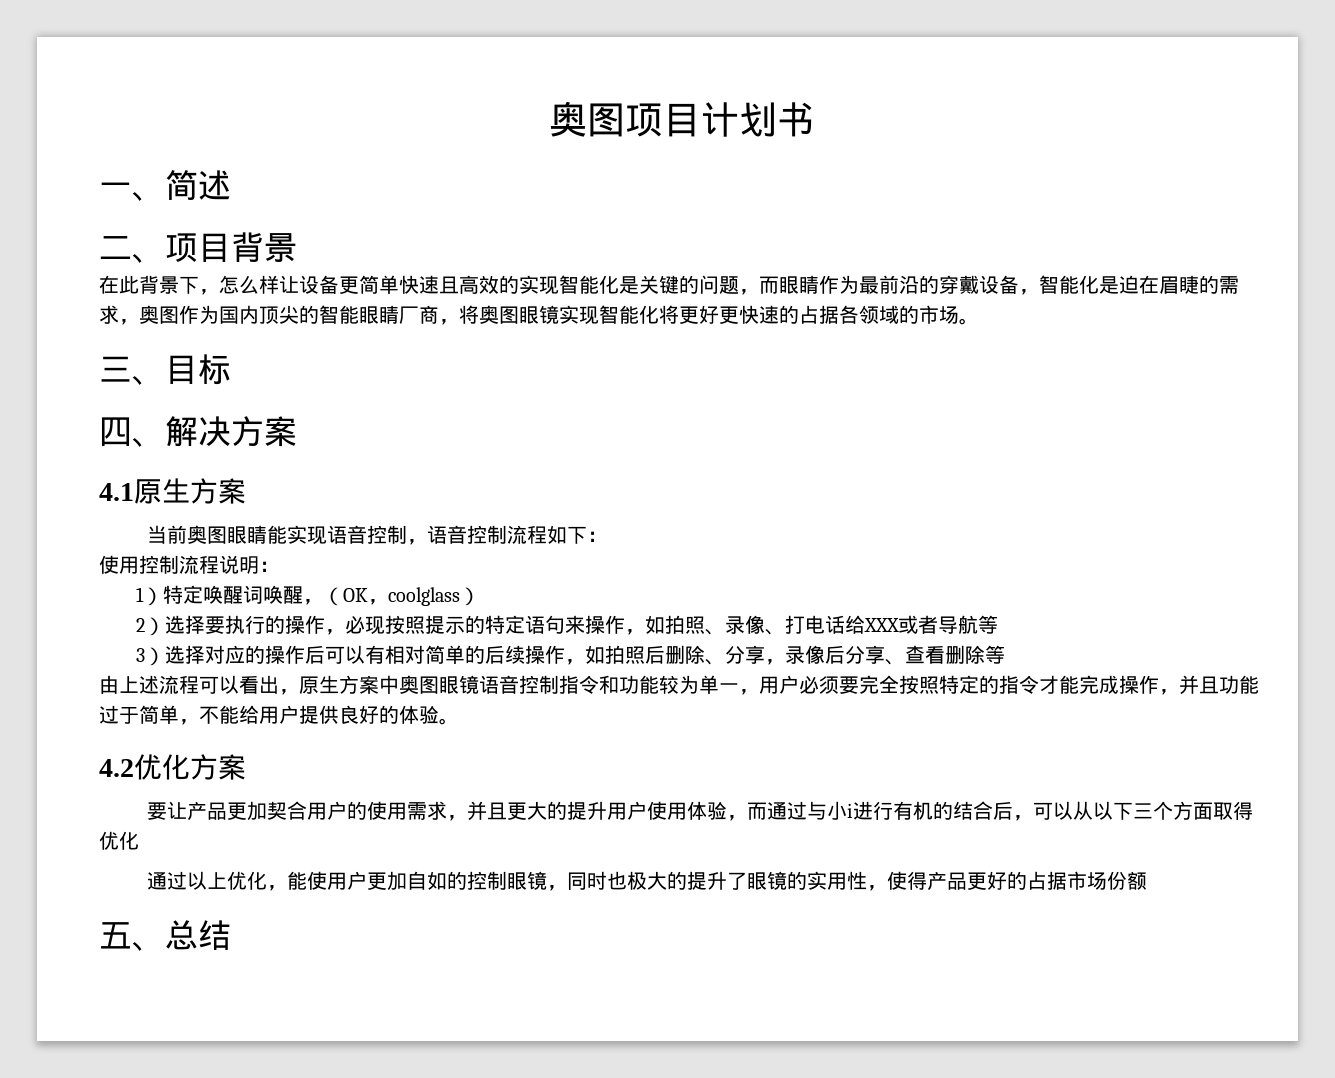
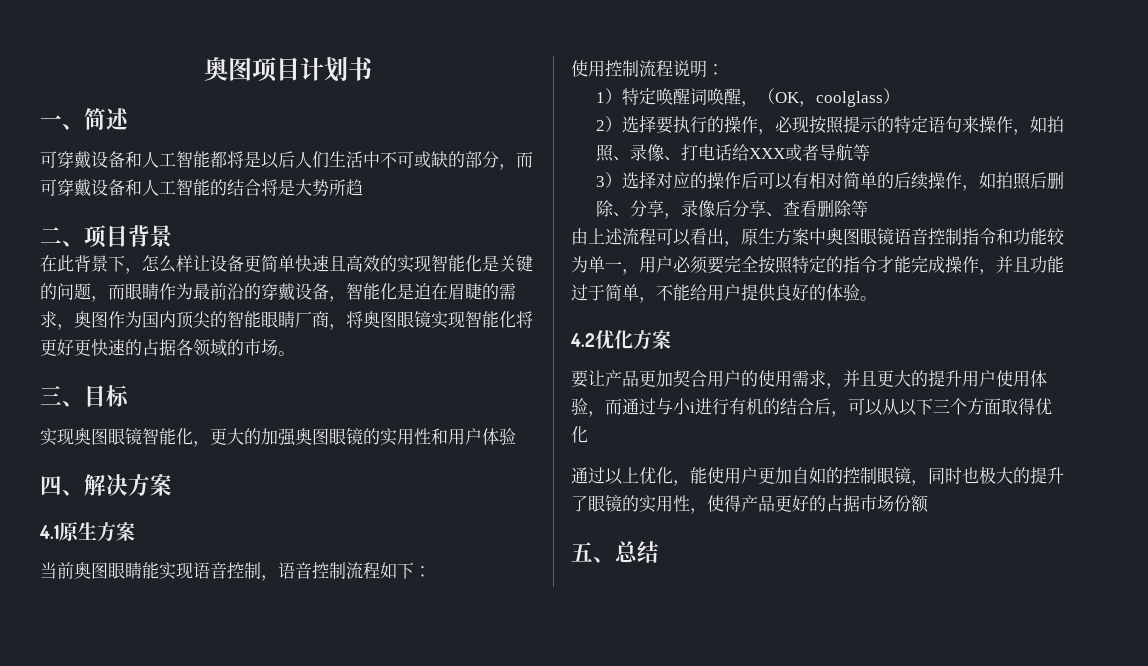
(231, 185) none -> [40,151,533,170] [40,179,363,196] // 可穿戴设备和人工智能都将是以后人们生活中不可或缺的部分，而可穿戴设备和人工智能的结合将是大势所趋
(231, 369) none -> [40,427,516,447] // 实现奥图眼镜智能化，更大的加强奥图眼镜的实用性和用户体验

